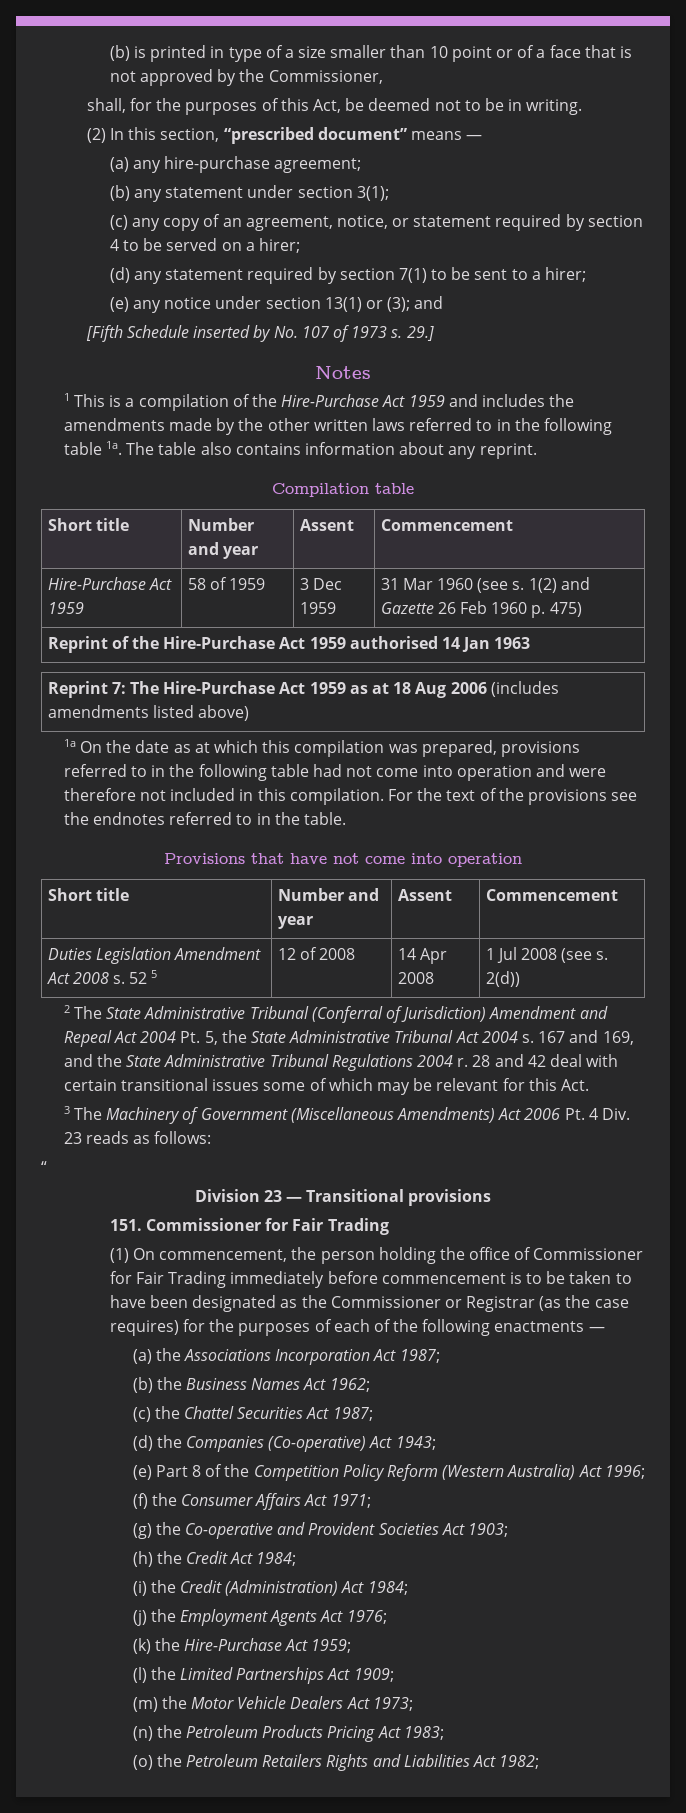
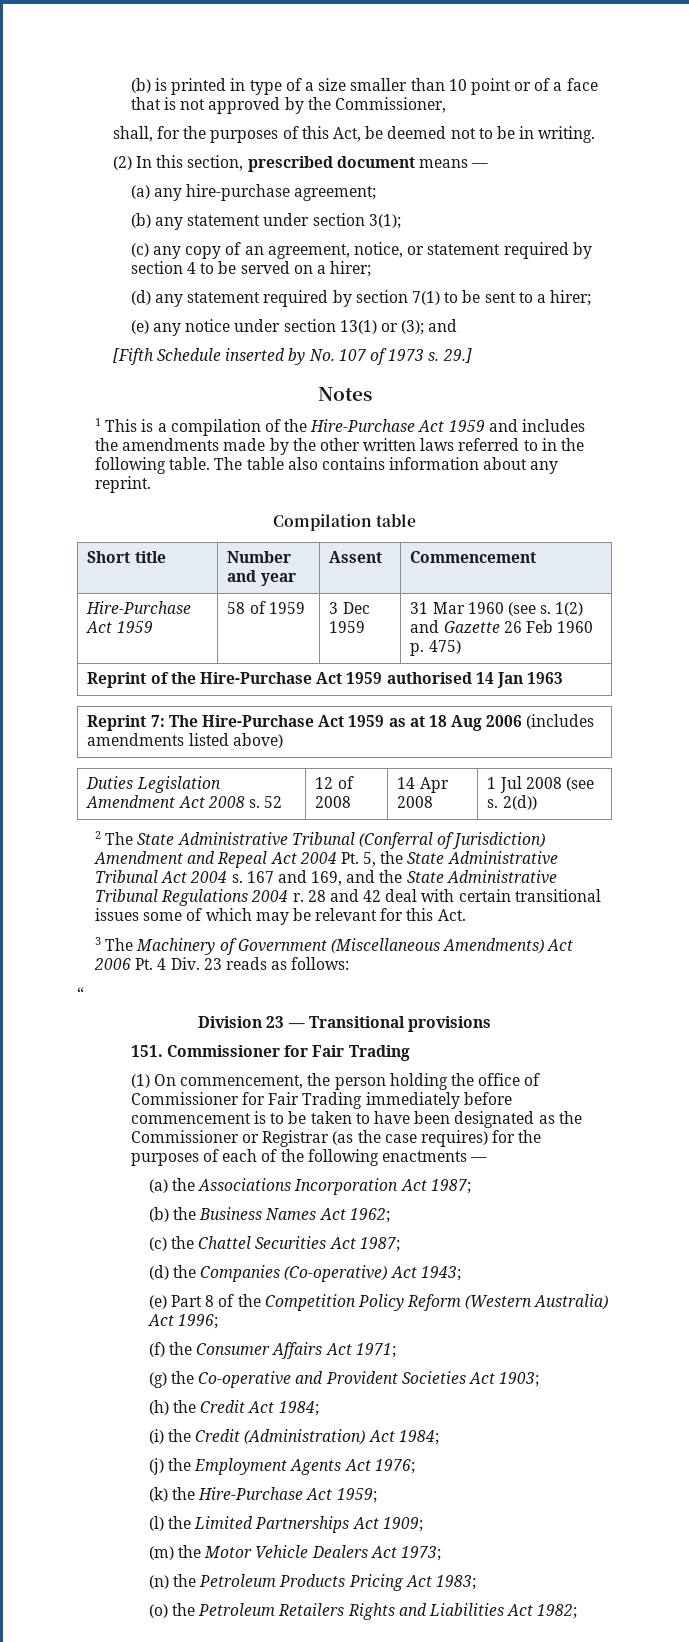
[223,127,407,144] “prescribed document” -> [247,156,415,172] prescribed document
[63,441,123,455] table 1a. -> [169,457,211,470] table.
[63,739,580,757] [63,764,607,781] [63,788,638,805] [63,812,347,825] [164,853,522,867] [47,888,129,901] [277,888,379,901] [277,916,313,929] [397,889,452,901] [485,889,618,901] // 1a On the date as at which this compilation was prepared, provisions referred to in the following table had not come into operation and were therefore not included in this compilation. For the text of the provisions see the endnotes referred to in the table. // Provisions that have not come into operation // Short title | Number and year | Assent | Commencement -> (283, 740) none
[151,970,158,978] 5 -> (283, 802) none

